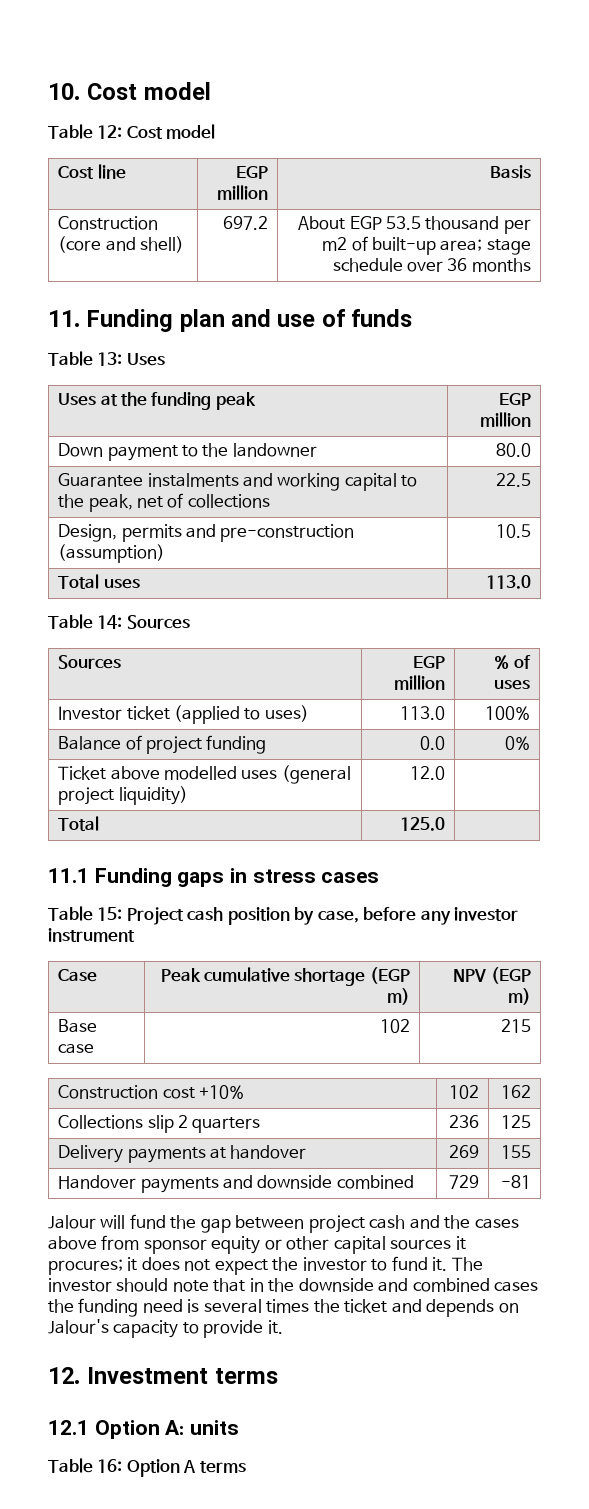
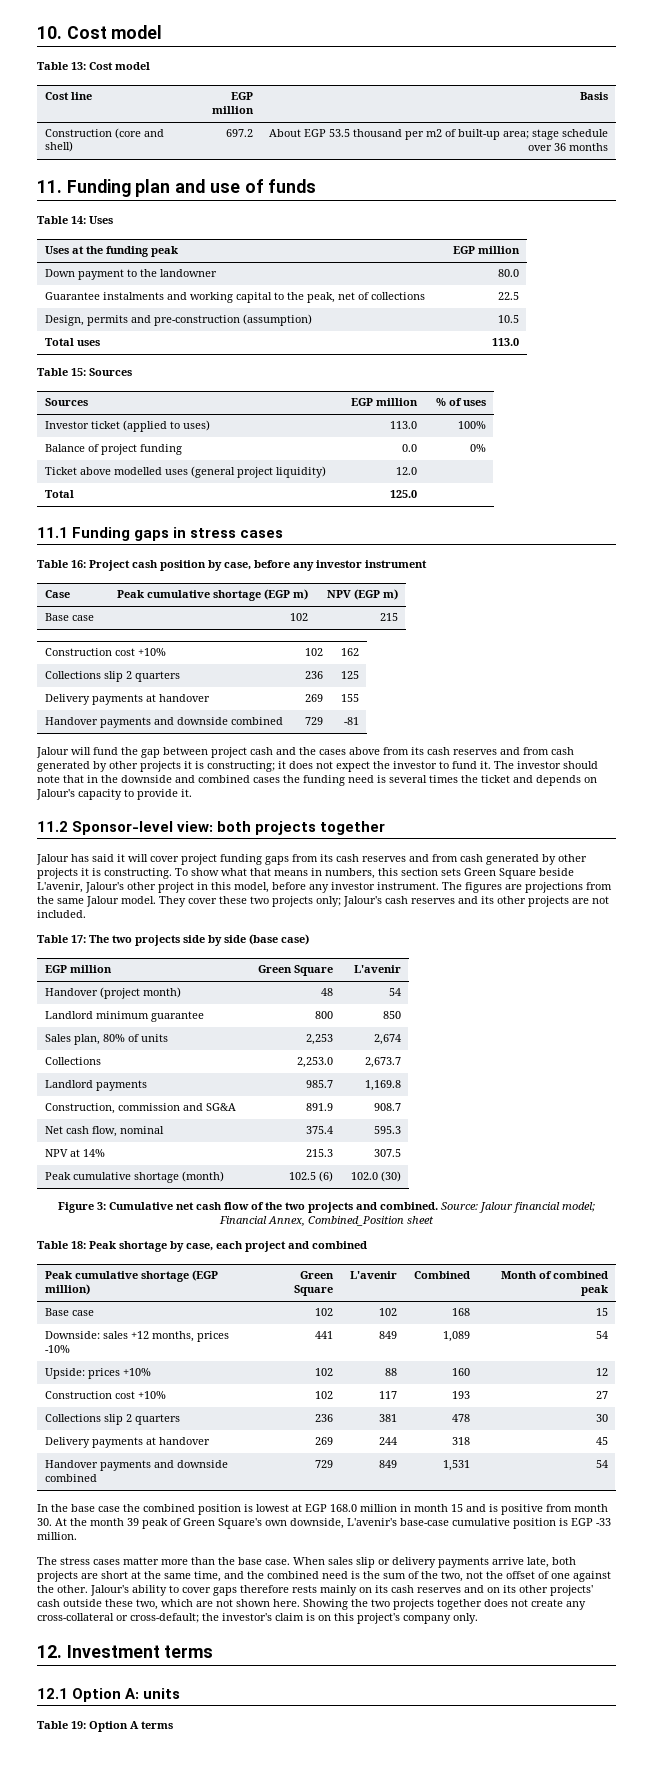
[97,125,123,139] 12: -> [71,62,86,70] 13:
[97,352,123,366] 13: -> [71,216,86,224] 14:
[97,615,123,629] 14: -> [71,368,86,376] 15:
[97,907,123,921] 15: -> [71,560,86,568] 16:
[143,1236,466,1254] [48,1259,123,1275] sponsor equity or other capital sources it procures; -> [411,747,574,755] [37,761,275,772] its cash reserves and from cash generated by other projects it is constructing;
(283, 1327) none -> [37,821,386,835] [36,854,587,865] [37,868,574,879] [37,882,612,893] [37,896,609,907] [37,910,86,918] [37,934,309,946] [45,965,113,973] [257,965,333,976] [353,965,401,973] [45,987,182,999] [320,988,333,996] [388,988,401,996] [45,1011,205,1022] [314,1011,333,1019] [382,1011,401,1019] [45,1034,169,1045] [305,1034,333,1045] [373,1034,401,1045] [45,1057,102,1065] [296,1057,333,1068] [364,1057,401,1068] [45,1080,148,1091] [305,1080,333,1088] [364,1080,401,1091] [45,1103,237,1114] [305,1103,333,1111] [373,1103,401,1111] [45,1126,165,1137] [305,1126,333,1134] [373,1126,401,1134] [45,1149,106,1157] [305,1149,333,1157] [373,1149,401,1157] [45,1171,225,1183] [288,1171,333,1182] [350,1171,401,1182] [58,1202,595,1213] [219,1216,434,1227] [37,1241,367,1252] [45,1270,219,1282] [45,1284,91,1295] [299,1271,334,1279] [293,1285,333,1296] [349,1271,397,1279] [413,1271,470,1279] [500,1271,608,1279] [580,1285,608,1296] [45,1308,95,1316] [314,1308,333,1316] [378,1308,397,1316] [451,1308,470,1316] [595,1308,608,1316] [45,1331,230,1342] [45,1345,71,1353] [314,1331,333,1339] [378,1331,397,1339] [442,1331,470,1342] [595,1331,608,1339] [45,1368,152,1379] [314,1368,333,1376] [384,1368,397,1376] [451,1368,470,1376] [595,1368,608,1376] [45,1391,167,1399] [314,1391,333,1399] [378,1391,397,1399] [451,1391,470,1399] [595,1391,608,1399] [45,1414,181,1425] [314,1414,333,1422] [378,1414,397,1422] [451,1414,470,1422] [595,1414,608,1422] [45,1437,211,1448] [314,1437,333,1445] [378,1437,397,1445] [451,1437,470,1445] [595,1437,608,1445] [45,1460,229,1471] [45,1474,98,1482] [314,1460,333,1468] [378,1460,397,1468] [442,1460,470,1471] [595,1460,608,1468] [37,1504,608,1515] [37,1518,611,1529] [37,1532,77,1540] [37,1557,576,1568] [37,1571,611,1582] [37,1585,593,1596] [37,1599,586,1610] [37,1613,478,1624] // 11.2 Sponsor-level view: both projects together // Jalour has said it will cover project funding gaps from its cash reserves and from cash generated by other projects it is constructing. To show what that means in numbers, this section sets Green Square beside L'avenir, Jalour's other project in this model, before any investor instrument. The figures are projections from the same Jalour model. They cover these two projects only; Jalour's cash reserves and its other projects are not included. // Table 17: The two projects side by side (base case) // EGP million | Green Square | L'avenir // Handover (project month) | 48 | 54 // Landlord minimum guarantee | 800 | 850 // Sales plan, 80% of units | 2,253 | 2,674 // Collections | 2,253.0 | 2,673.7 // Landlord payments | 985.7 | 1,169.8 // Construction, commission and SG&A | 891.9 | 908.7 // Net cash flow, nominal | 375.4 | 595.3 // NPV at 14% | 215.3 | 307.5 // Peak cumulative shortage (month) | 102.5 (6) | 102.0 (30) // Figure 3: Cumulative net cash flow of the two projects and combined. Source: Jalour financial model; Financial Annex, Combined_Position sheet // Table 18: Peak shortage by case, each project and combined // Peak cumulative shortage (EGP million) | Green Square | L'avenir | Combined | Month of combined peak // Base case | 102 | 102 | 168 | 15 // Downside: sales +12 months, prices -10% | 441 | 849 | 1,089 | 54 // Upside: prices +10% | 102 | 88 | 160 | 12 // Construction cost +10% | 102 | 117 | 193 | 27 // Collections slip 2 quarters | 236 | 381 | 478 | 30 // Delivery payments at handover | 269 | 244 | 318 | 45 // Handover payments and downside combined | 729 | 849 | 1,531 | 54 // In the base case the combined position is lowest at EGP 168.0 million in month 15 and is positive from month 30. At the month 39 peak of Green Square's own downside, L'avenir's base-case cumulative position is EGP -33 million. // The stress cases matter more than the base case. When sales slip or delivery payments arrive late, both projects are short at the same time, and the combined need is the sum of the two, not the offset of one against the other. Jalour's ability to cover gaps therefore rests mainly on its cash reserves and on its other projects' cash outside these two, which are not shown here. Showing the two projects together does not create any cross-collateral or cross-default; the investor's claim is on this project's company only.
[97,1459,123,1473] 16: -> [71,1721,86,1729] 19:

